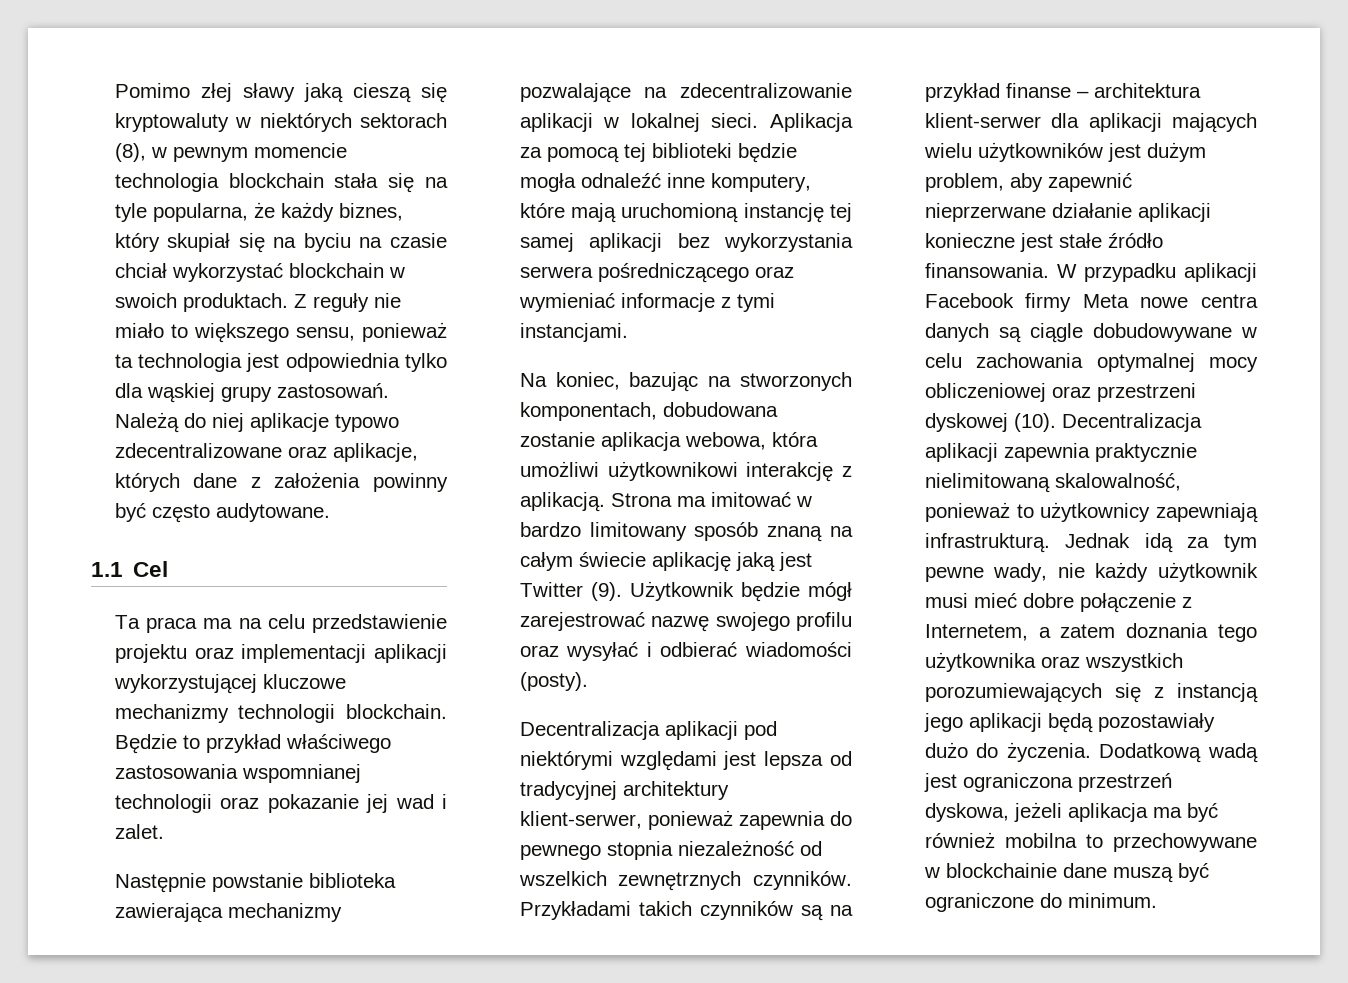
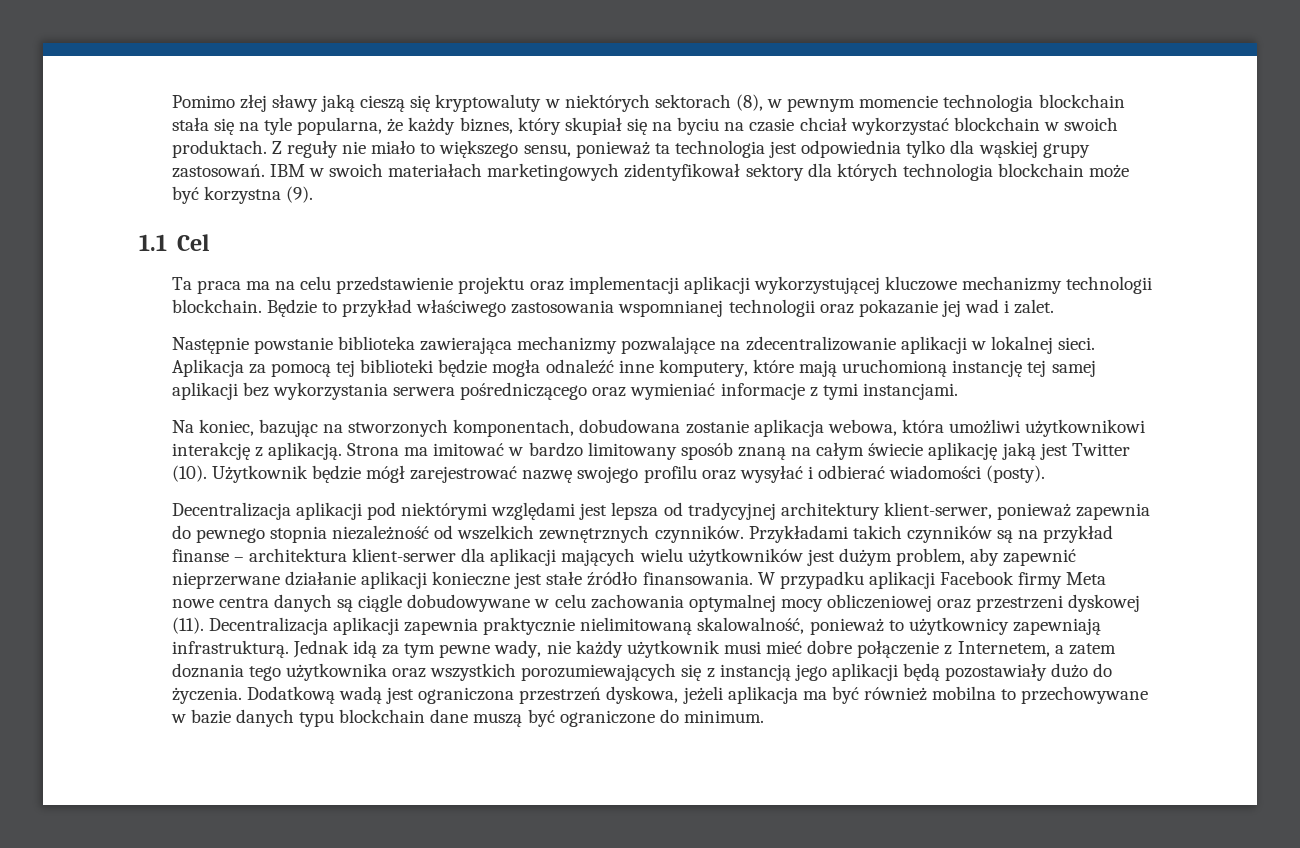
[114,412,399,433] [114,443,418,462] [114,472,448,492] [114,503,330,523] Należą do niej aplikacje typowo zdecentralizowane oraz aplikacje, których dane z założenia powinny być często audytowane. -> [269,163,1130,181] [171,186,313,204] IBM w swoich materiałach marketingowych zidentyfikował sektory dla których technologia blockchain może być korzystna (9).
[590,582,622,601] (9). -> [171,465,207,482] (10).
[1013,413,1056,432] (10). -> [171,617,204,634] (11).
[945,863,1057,878] blockchainie -> [190,709,426,727] bazie danych typu blockchain

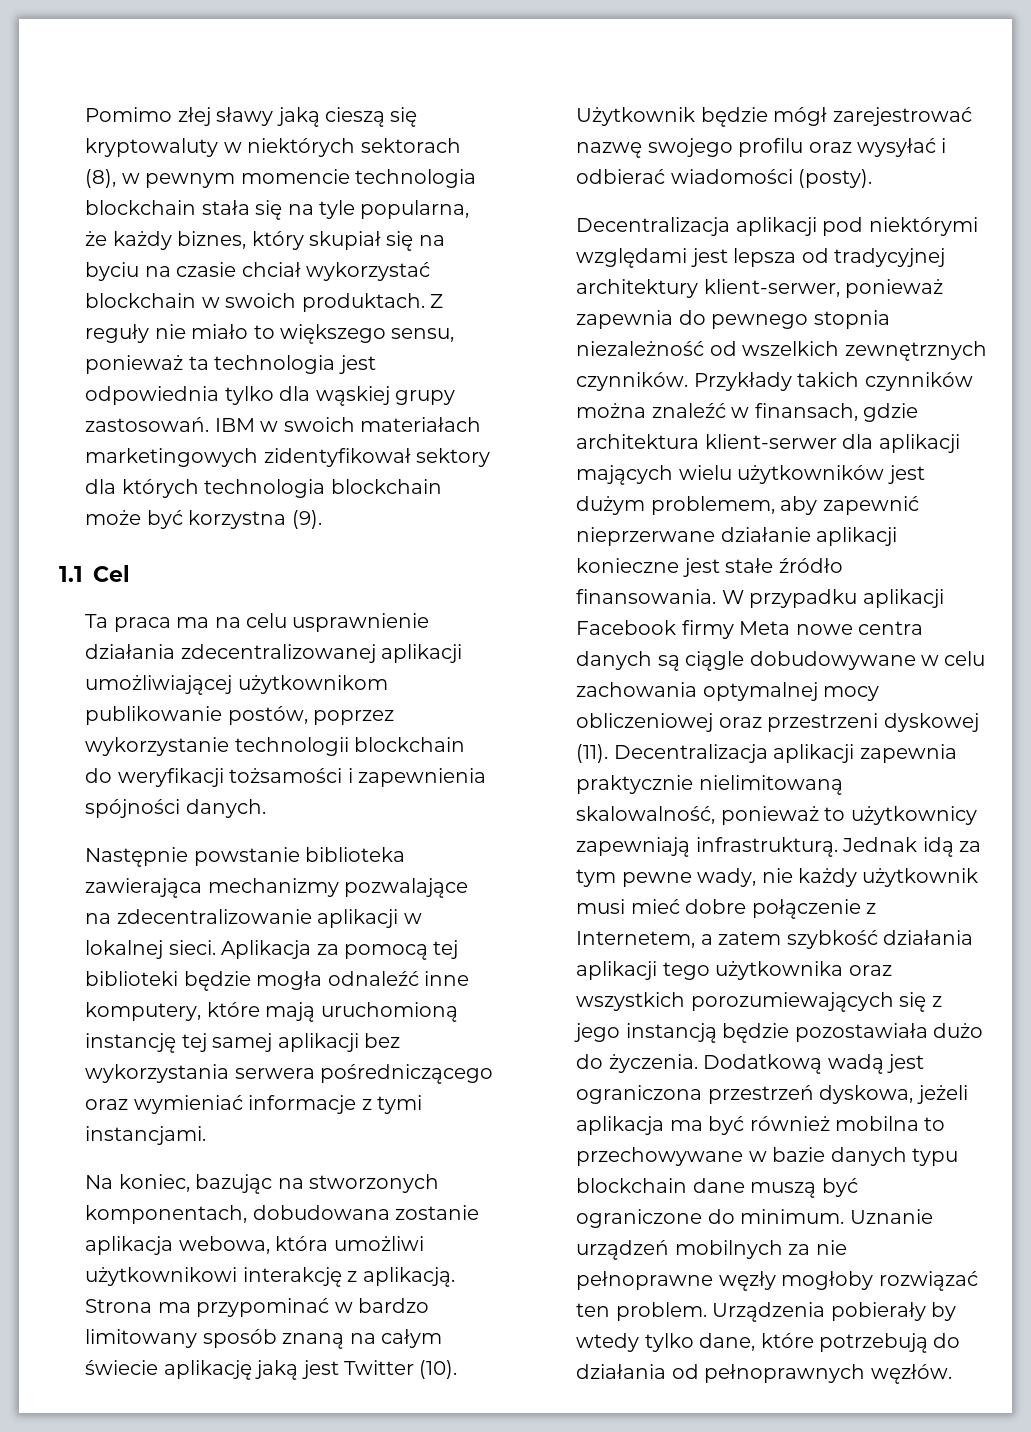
[336,276,1153,294] [171,299,1055,317] przedstawienie projektu oraz implementacji aplikacji wykorzystującej kluczowe mechanizmy technologii blockchain. Będzie to przykład właściwego zastosowania wspomnianej technologii oraz pokazanie jej wad i zalet. -> [292,613,430,632] [85,644,463,663] [85,675,388,695] [85,706,395,725] [85,737,466,756] [85,768,487,787] [85,799,266,818] usprawnienie działania zdecentralizowanej aplikacji umożliwiającej użytkownikom publikowanie postów, poprzez wykorzystanie technologii blockchain do weryfikacji tożsamości i zapewnienia spójności danych.
[433,443,505,456] imitować -> [196,1298,330,1317] przypominać
[748,525,848,543] Przykładami -> [693,372,792,391] Przykłady
[997,525,1114,543] [171,549,244,562] są na przykład finanse – -> [576,403,919,422] można znaleźć w finansach, gdzie
[896,548,966,566] problem, -> [650,496,775,515] problemem,
[171,663,244,678] doznania -> [786,930,974,949] [576,961,658,980] szybkość działania aplikacji
[719,663,1048,681] instancją jego aplikacji będą pozostawiały -> [574,1023,928,1043] jego instancją będzie pozostawiała
(764, 716) none -> [849,1209,933,1224] [576,1240,847,1260] [576,1271,978,1291] [576,1302,957,1322] [576,1333,961,1353] [576,1364,952,1384] Uznanie urządzeń mobilnych za nie pełnoprawne węzły mogłoby rozwiązać ten problem. Urządzenia pobierały by wtedy tylko dane, które potrzebują do działania od pełnoprawnych węzłów.

